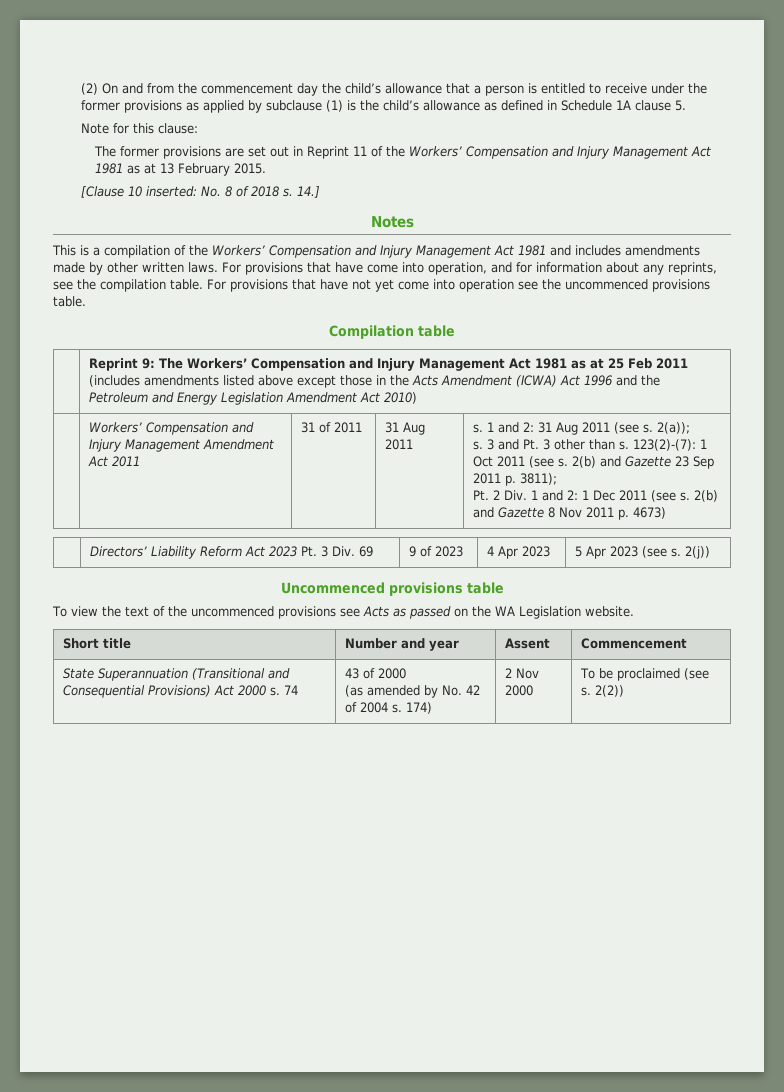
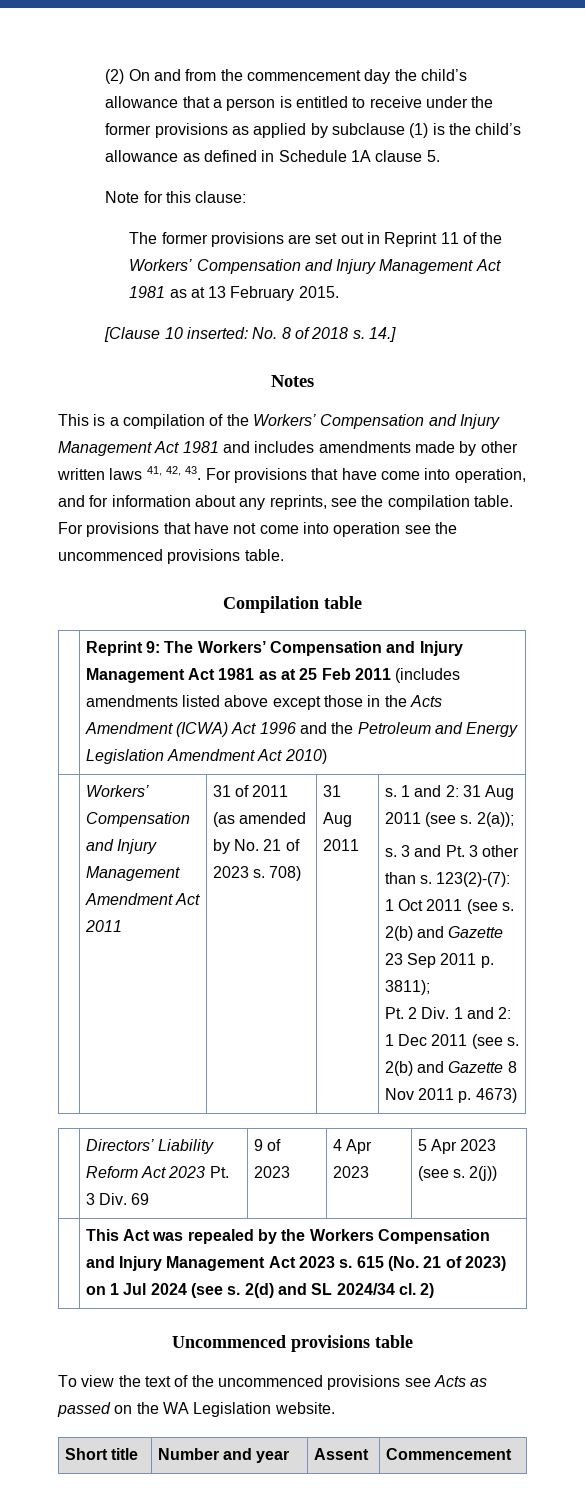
[188,262,218,273] laws. -> [109,466,202,480] laws 41, 42, 43.
[375,279,394,292] yet -> (257, 528) none
(362, 427) none -> [212,812,307,827] [212,839,300,854] [212,866,302,881] (as amended by No. 21 of 2023 s. 708)
(710, 552) none -> [85,1229,491,1244] [85,1256,507,1271] [85,1283,435,1298] // | This Act was repealed by the Workers Compensation and Injury Management Act 2023 s. 615 (No. 21 of 2023) on 1 Jul 2024 (see s. 2(d) and SL 2024/34 cl. 2)
[62,668,290,681] [62,685,298,698] [344,668,406,679] [344,685,480,698] [344,702,432,714] [504,668,539,679] [504,685,533,696] [579,668,709,681] [580,685,624,697] // State Superannuation (Transitional and Consequential Provisions) Act 2000 s. 74 | 43 of 2000 // (as amended by No. 42 of 2004 s. 174) | 2 Nov 2000 | To be proclaimed (see s. 2(2)) -> (512, 1454) none

